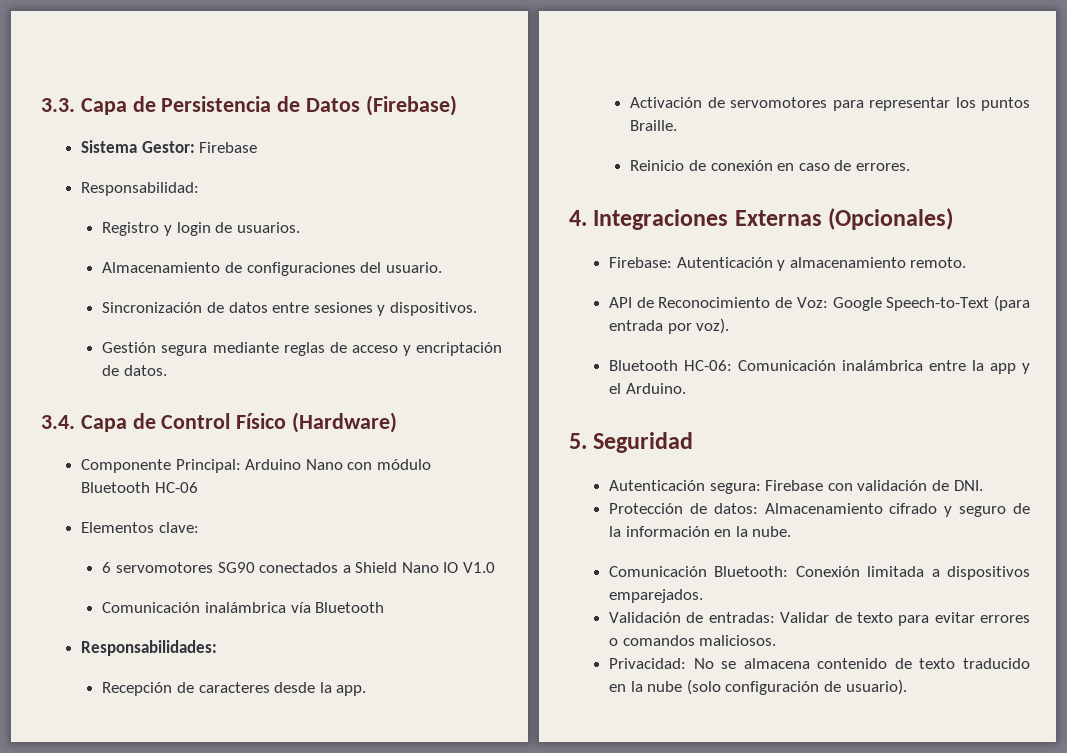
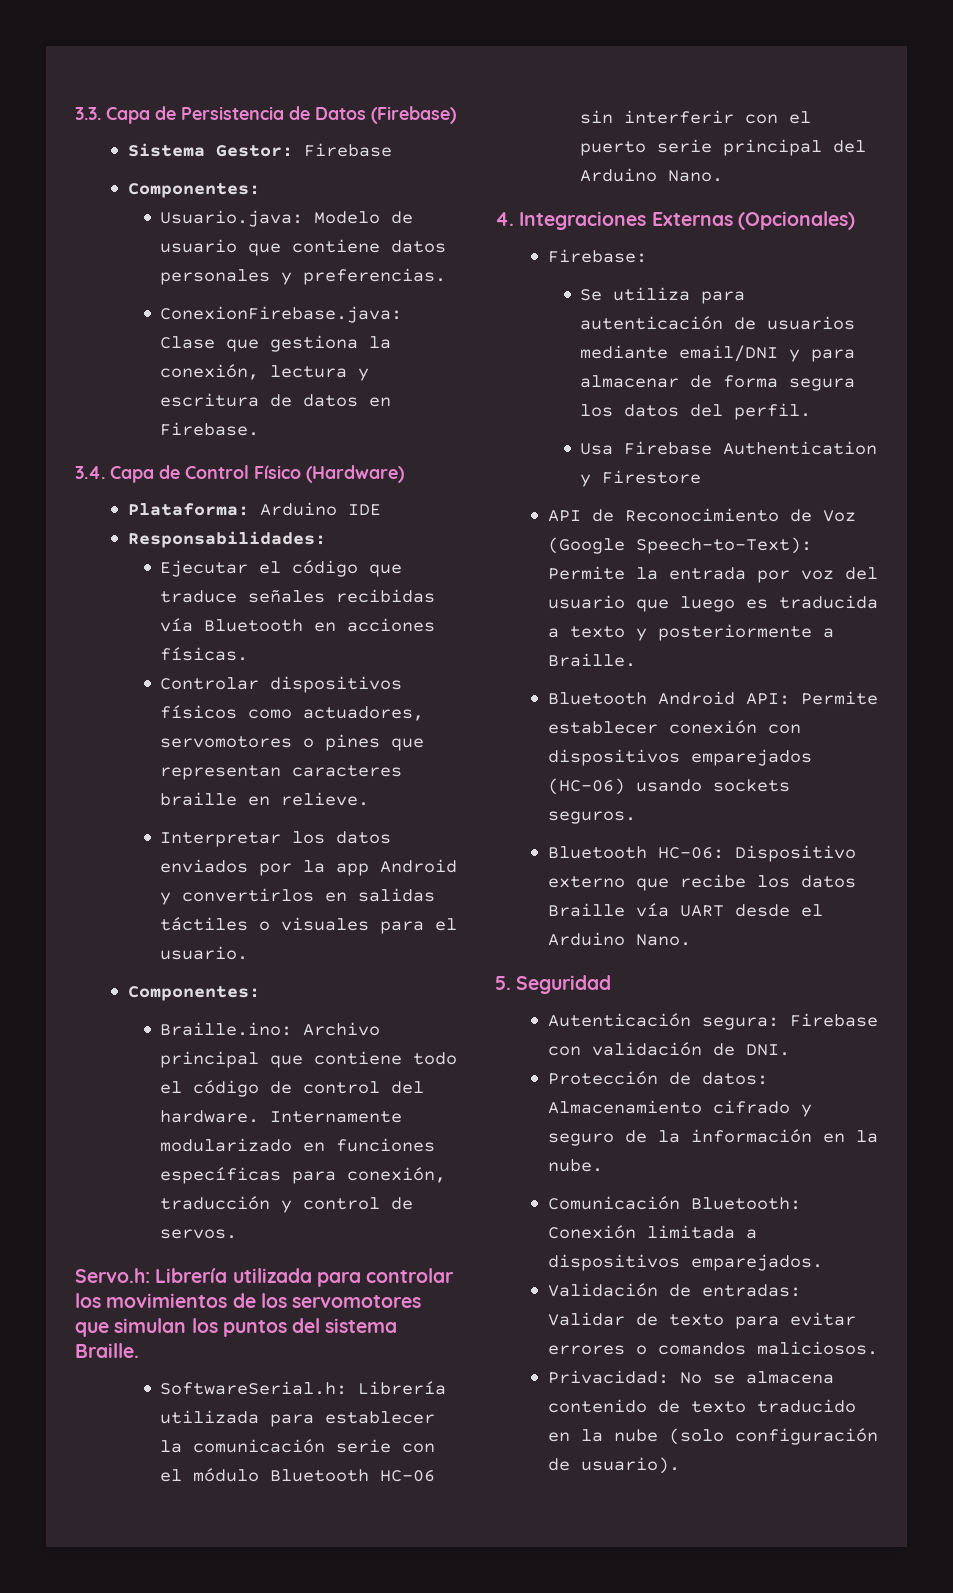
[81,182,200,196] [102,222,300,236] [102,262,442,276] [102,302,477,316] [102,342,502,356] [102,365,167,376] Responsabilidad: // Registro y login de usuarios. // Almacenamiento de configuraciones del usuario. // Sincronización de datos entre sesiones y dispositivos. // Gestión segura mediante reglas de acceso y encriptación de datos. -> [127,183,260,198] [160,210,414,227] [160,239,447,256] [160,268,447,285] [160,306,403,323] [160,335,392,352] [160,364,370,381] [160,393,392,407] [160,422,260,436] Componentes: // Usuario.java: Modelo de usuario que contiene datos personales y preferencias. // ConexionFirebase.java: Clase que gestiona la conexión, lectura y escritura de datos en Firebase.
[81,459,431,473] [81,482,198,493] [81,522,199,533] [102,562,496,573] [102,602,385,613] [81,640,218,656] [102,682,367,696] [630,97,1030,111] [630,120,678,131] [630,160,910,171] Componente Principal: Arduino Nano con módulo Bluetooth HC-06 // Elementos clave: // 6 servomotores SG90 conectados a Shield Nano IO V1.0 // Comunicación inalámbrica vía Bluetooth // Responsabilidades: // Recepción de caracteres desde la app. // Activación de servomotores para representar los puntos Braille. // Reinicio de conexión en caso de errores. -> [127,502,381,516] [127,531,326,548] [160,560,403,577] [160,589,436,603] [160,618,436,632] [160,647,249,661] [160,676,403,693] [160,705,425,721] [160,734,425,751] [160,765,403,780] [160,792,370,806] [160,831,392,847] [160,859,458,876] [160,888,436,905] [160,917,458,934] [160,946,249,960] [127,986,260,1001] [160,1022,381,1036] [160,1051,458,1068] [160,1080,425,1097] [160,1110,403,1123] [160,1138,436,1152] [160,1167,447,1184] [160,1196,414,1213] [160,1229,238,1239] [75,1268,455,1287] [75,1293,422,1308] [75,1318,398,1337] [75,1343,139,1358] [160,1381,447,1395] [160,1410,436,1427] [160,1439,436,1453] [160,1468,436,1482] [580,110,812,124] [580,139,867,156] [580,168,724,182] Plataforma: Arduino IDE // Responsabilidades: // Ejecutar el código que traduce señales recibidas vía Bluetooth en acciones físicas. // Controlar dispositivos físicos como actuadores, servomotores o pines que representan caracteres braille en relieve. // Interpretar los datos enviados por la app Android y convertirlos en salidas táctiles o visuales para el usuario. // Componentes: // Braille.ino: Archivo principal que contiene todo el código de control del hardware. Internamente modularizado en funciones específicas para conexión, traducción y control de servos. // Servo.h: Librería utilizada para controlar los movimientos de los servomotores que simulan los puntos del sistema Braille. // SoftwareSerial.h: Librería utilizada para establecer la comunicación serie con el módulo Bluetooth HC-06 sin interferir con el puerto serie principal del Arduino Nano.
[676,257,967,271] [609,295,1030,311] [609,318,730,334] [609,360,1030,374] [609,383,686,394] Autenticación y almacenamiento remoto. // API de Reconocimiento de Voz: Google Speech-to-Text (para entrada por voz). // Bluetooth HC-06: Comunicación inalámbrica entre la app y el Arduino. -> [580,287,746,304] [580,316,856,330] [580,345,856,362] [580,375,856,391] [580,403,812,420] [580,441,878,455] [580,470,702,487] [547,508,856,522] [547,537,812,554] [547,566,878,583] [547,595,878,612] [547,624,834,641] [547,653,636,667] [547,691,878,705] [547,720,801,734] [547,749,812,766] [547,778,790,795] [547,811,636,824] [547,845,856,862] [547,874,856,891] [547,903,823,917] [547,932,691,946] // Se utiliza para autenticación de usuarios mediante email/DNI y para almacenar de forma segura los datos del perfil. // Usa Firebase Authentication y Firestore // API de Reconocimiento de Voz (Google Speech-to-Text): Permite la entrada por voz del usuario que luego es traducida a texto y posteriormente a Braille. // Bluetooth Android API: Permite establecer conexión con dispositivos emparejados (HC-06) usando sockets seguros. // Bluetooth HC-06: Dispositivo externo que recibe los datos Braille vía UART desde el Arduino Nano.

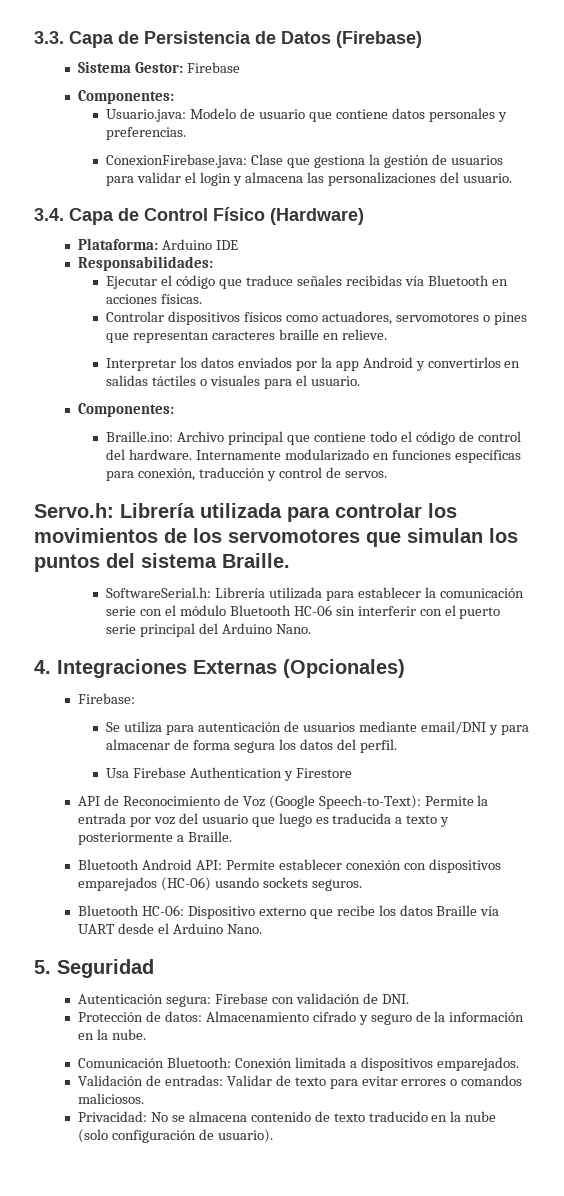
[160,364,370,381] [160,393,392,407] [160,422,260,436] conexión, lectura y escritura de datos en Firebase. -> [383,154,503,168] [106,172,512,186] gestión de usuarios para validar el login y almacena las personalizaciones del usuario.

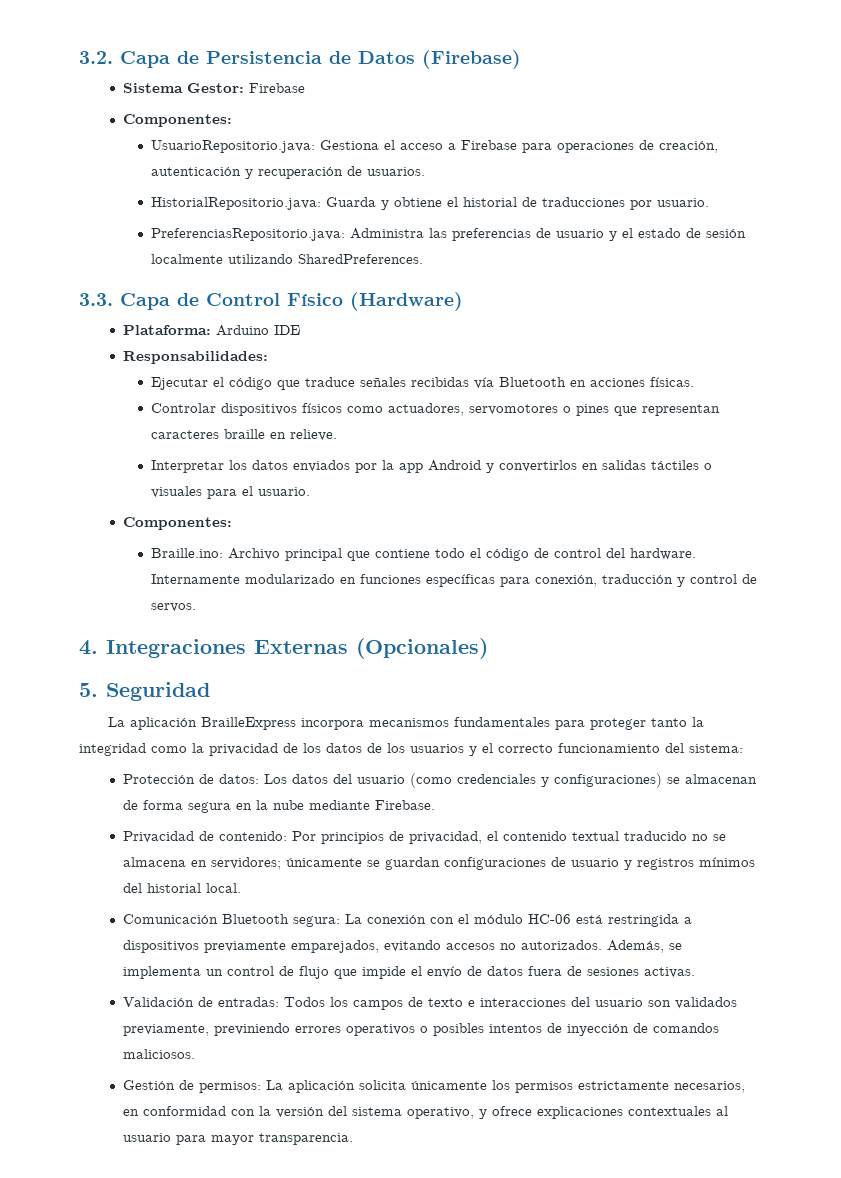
[34,31,64,44] 3.3. -> [79,51,113,64] 3.2.
[106,108,507,122] [106,127,187,140] [106,154,503,168] [106,172,512,186] [34,208,64,221] Usuario.java: Modelo de usuario que contiene datos personales y preferencias. // ConexionFirebase.java: Clase que gestiona la gestión de usuarios para validar el login y almacena las personalizaciones del usuario. // 3.4. -> [151,140,719,153] [151,166,426,179] [151,197,710,210] [151,228,747,241] [151,254,424,264] [79,293,113,306] UsuarioRepositorio.java: Gestiona el acceso a Firebase para operaciones de creación, autenticación y recuperación de usuarios. // HistorialRepositorio.java: Guarda y obtiene el historial de traducciones por usuario. // PreferenciasRepositorio.java: Administra las preferencias de usuario y el estado de sesión localmente utilizando SharedPreferences. // 3.3.
[34,503,457,522] [34,528,518,547] [34,553,290,572] [106,587,524,601] [106,605,501,619] [106,623,311,637] [34,659,405,678] [78,693,136,704] [106,721,529,735] [106,739,397,753] [106,767,352,781] [78,795,489,809] [78,813,450,827] [78,831,232,845] [78,859,501,873] [78,877,362,891] [78,905,500,919] [78,923,262,934] [34,959,154,978] [78,993,409,1007] [78,1011,525,1025] [78,1029,146,1040] [78,1057,519,1071] [78,1075,523,1089] [78,1093,145,1104] [78,1111,497,1122] [78,1129,273,1143] Servo.h: Librería utilizada para controlar los movimientos de los servomotores que simulan los puntos del sistema Braille. // SoftwareSerial.h: Librería utilizada para establecer la comunicación serie con el módulo Bluetooth HC-06 sin interferir con el puerto serie principal del Arduino Nano. // 4. Integraciones Externas (Opcionales) // Firebase: // Se utiliza para autenticación de usuarios mediante email/DNI y para almacenar de forma segura los datos del perfil. // Usa Firebase Authentication y Firestore // API de Reconocimiento de Voz (Google Speech-to-Text): Permite la entrada por voz del usuario que luego es traducida a texto y posteriormente a Braille. // Bluetooth Android API: Permite establecer conexión con dispositivos emparejados (HC-06) usando sockets seguros. // Bluetooth HC-06: Dispositivo externo que recibe los datos Braille vía UART desde el Arduino Nano. // 5. Seguridad // Autenticación segura: Firebase con validación de DNI. // Protección de datos: Almacenamiento cifrado y seguro de la información en la nube. // Comunicación Bluetooth: Conexión limitada a dispositivos emparejados. // Validación de entradas: Validar de texto para evitar errores o comandos maliciosos. // Privacidad: No se almacena contenido de texto traducido en la nube (solo configuración de usuario). -> [79,638,488,659] [79,682,210,701] [108,717,705,730] [79,743,743,756] [123,773,758,788] [123,800,436,813] [123,831,727,844] [123,857,756,870] [123,883,242,893] [123,914,693,927] [123,940,683,953] [123,966,696,979] [123,997,738,1010] [123,1023,720,1036] [123,1049,196,1059] [123,1080,746,1093] [123,1106,729,1119] [123,1133,354,1145] 4. Integraciones Externas (Opcionales) // 5. Seguridad // La aplicación BrailleExpress incorpora mecanismos fundamentales para proteger tanto la integridad como la privacidad de los datos de los usuarios y el correcto funcionamiento del sistema: // Protección de datos: Los datos del usuario (como credenciales y configuraciones) se almacenan de forma segura en la nube mediante Firebase. // Privacidad de contenido: Por principios de privacidad, el contenido textual traducido no se almacena en servidores; únicamente se guardan configuraciones de usuario y registros mínimos del historial local. // Comunicación Bluetooth segura: La conexión con el módulo HC-06 está restringida a dispositivos previamente emparejados, evitando accesos no autorizados. Además, se implementa un control de flujo que impide el envío de datos fuera de sesiones activas. // Validación de entradas: Todos los campos de texto e interacciones del usuario son validados previamente, previniendo errores operativos o posibles intentos de inyección de comandos maliciosos. // Gestión de permisos: La aplicación solicita únicamente los permisos estrictamente necesarios, en conformidad con la versión del sistema operativo, y ofrece explicaciones contextuales al usuario para mayor transparencia.

